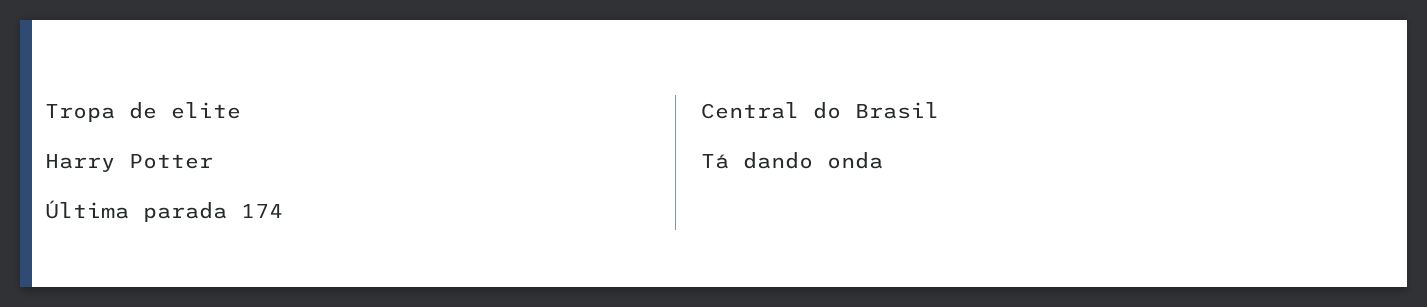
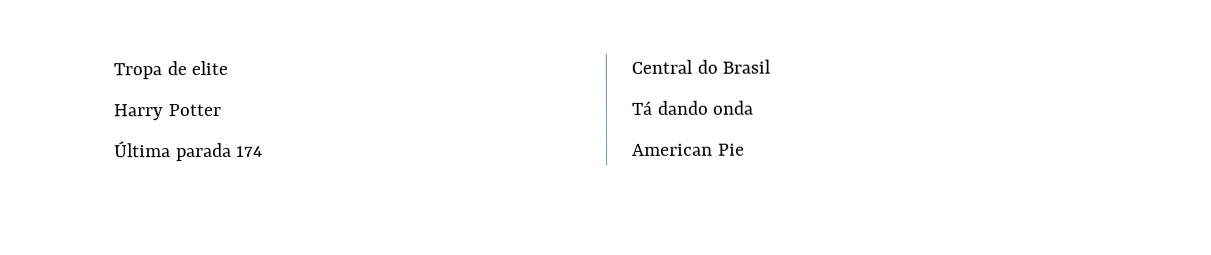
(883, 160) none -> [632,143,745,156] // American Pie

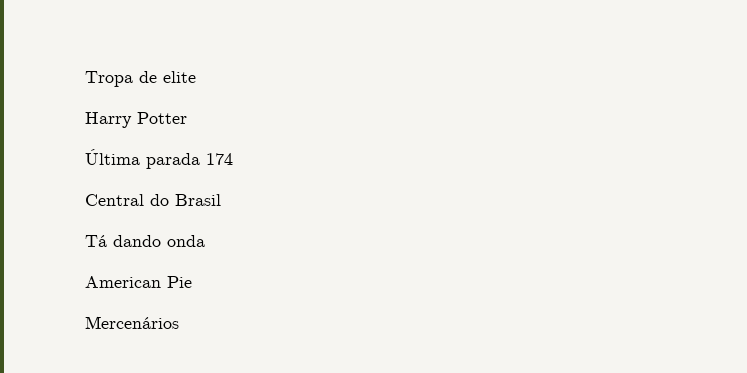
(745, 149) none -> [85,316,179,329] // Mercenários

